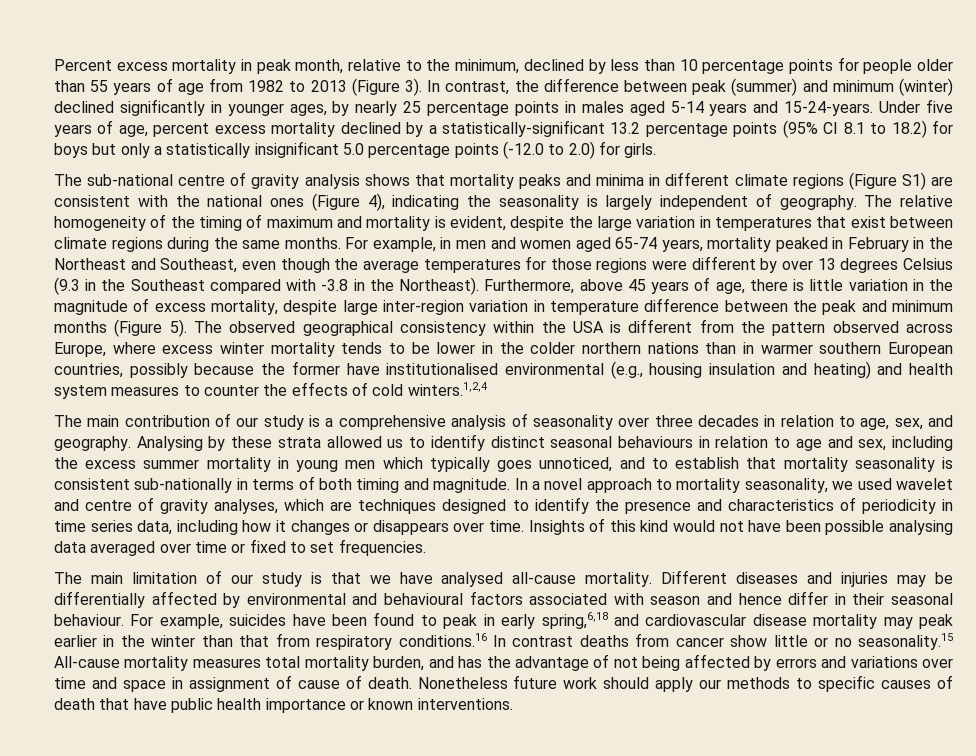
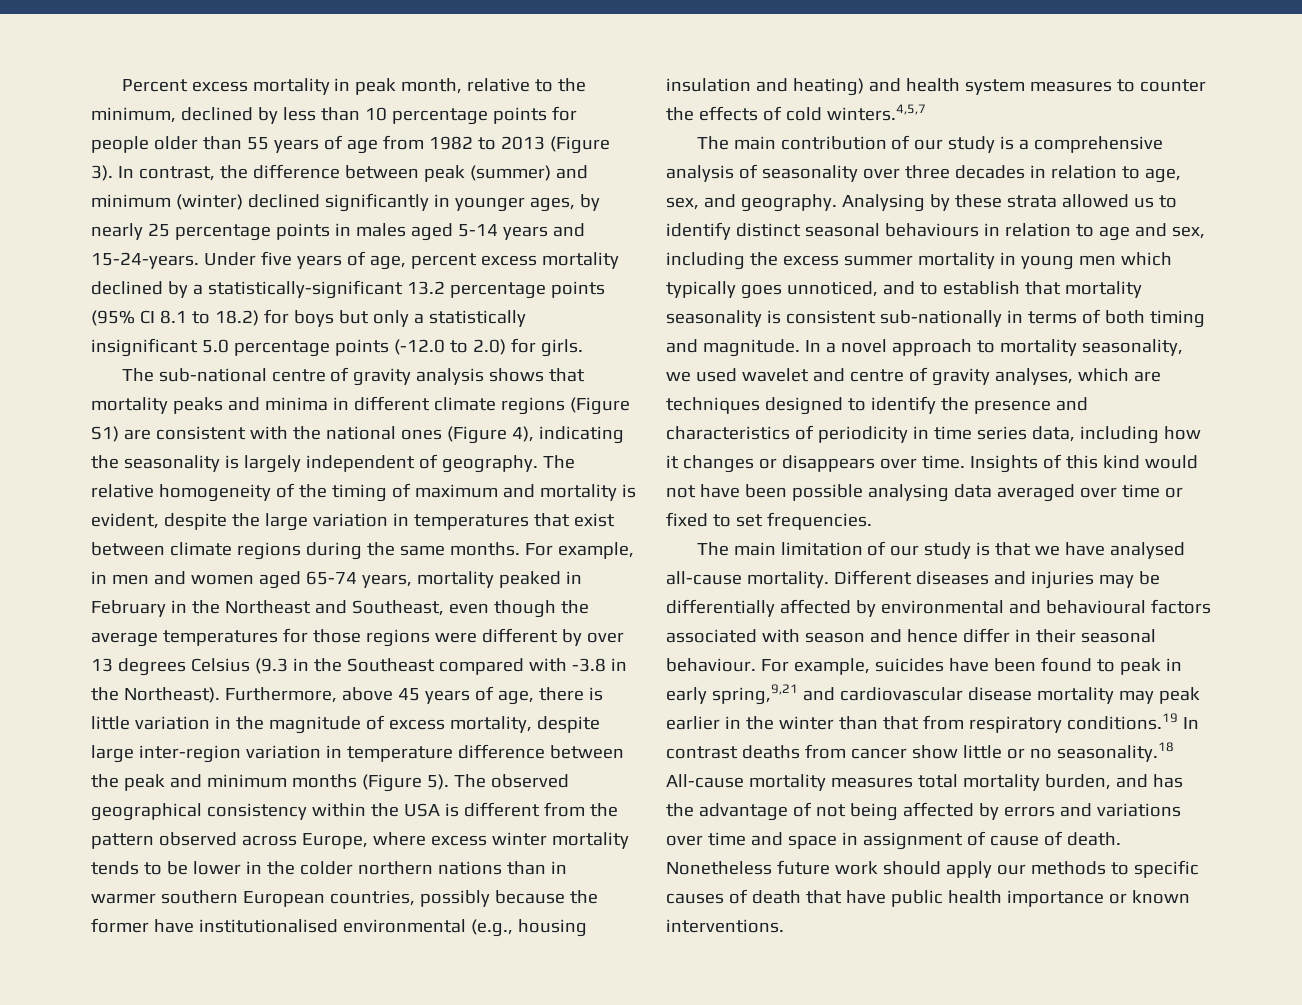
[407,382,488,396] winters.1,2,4 -> [826,104,926,121] winters.4,5,7
[541,612,608,629] spring,6,18 -> [711,684,798,705] spring,9,21
[398,633,487,647] conditions.16 -> [1066,713,1178,730] conditions.19
[858,633,954,650] seasonality.15 -> [1056,742,1174,762] seasonality.18

